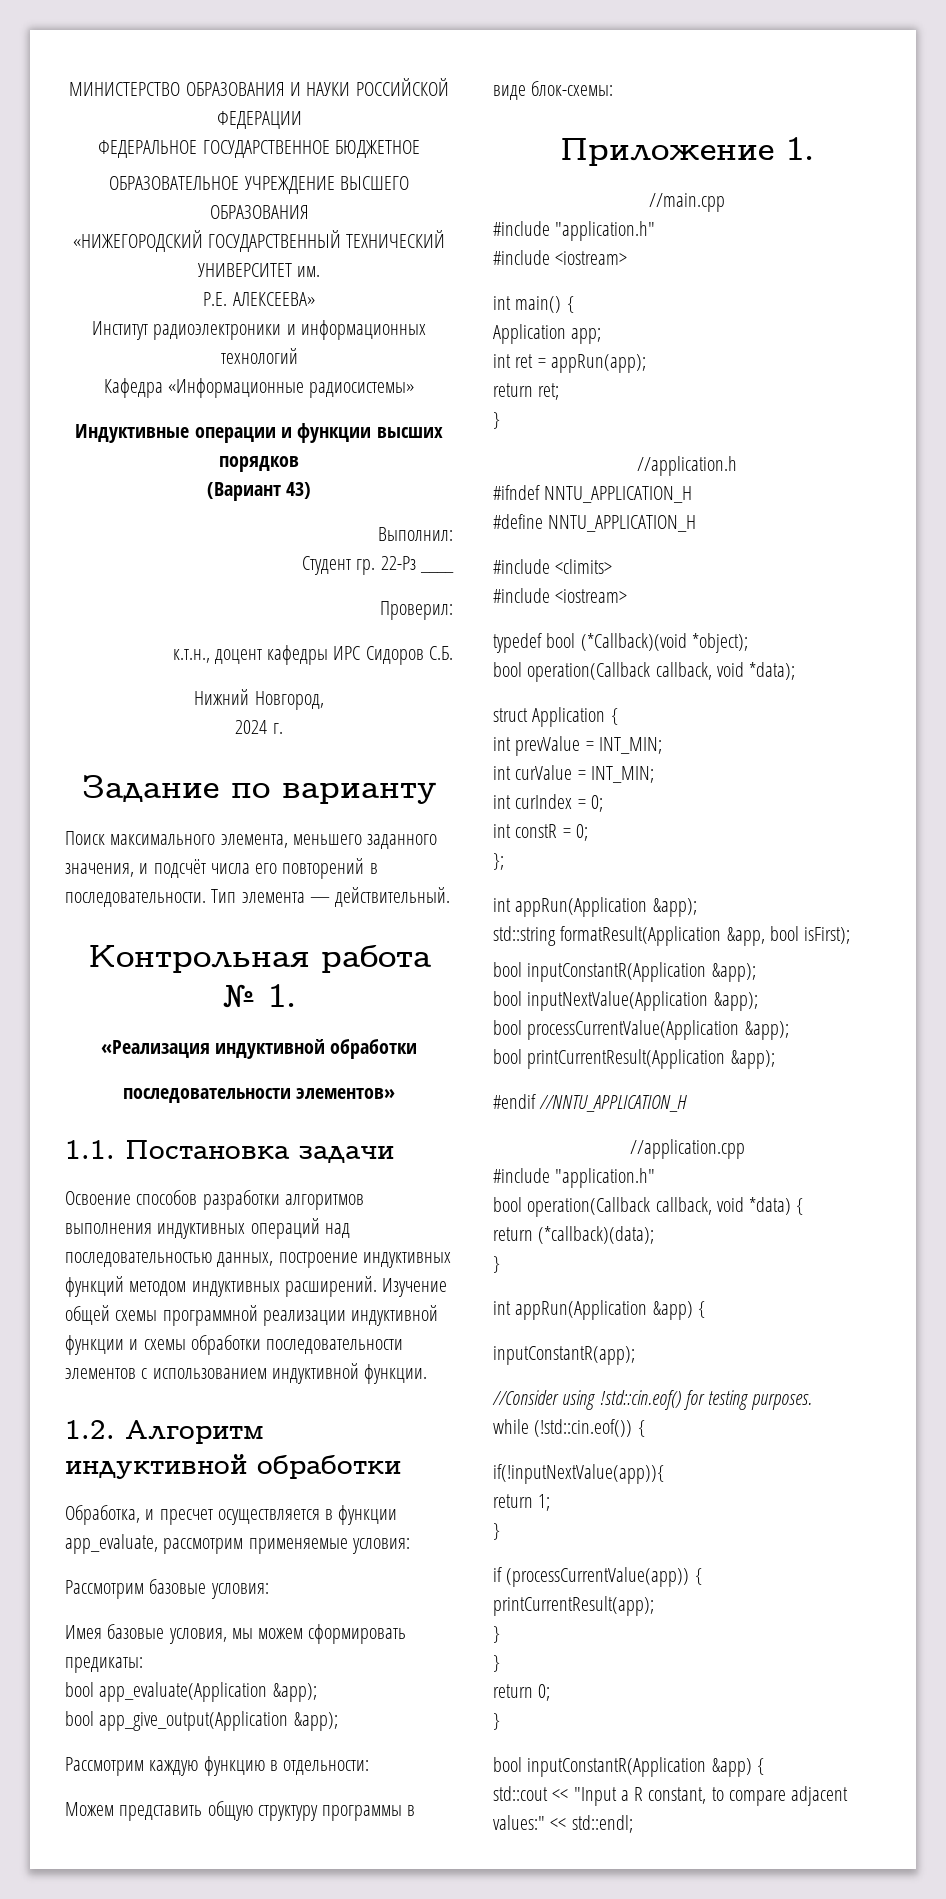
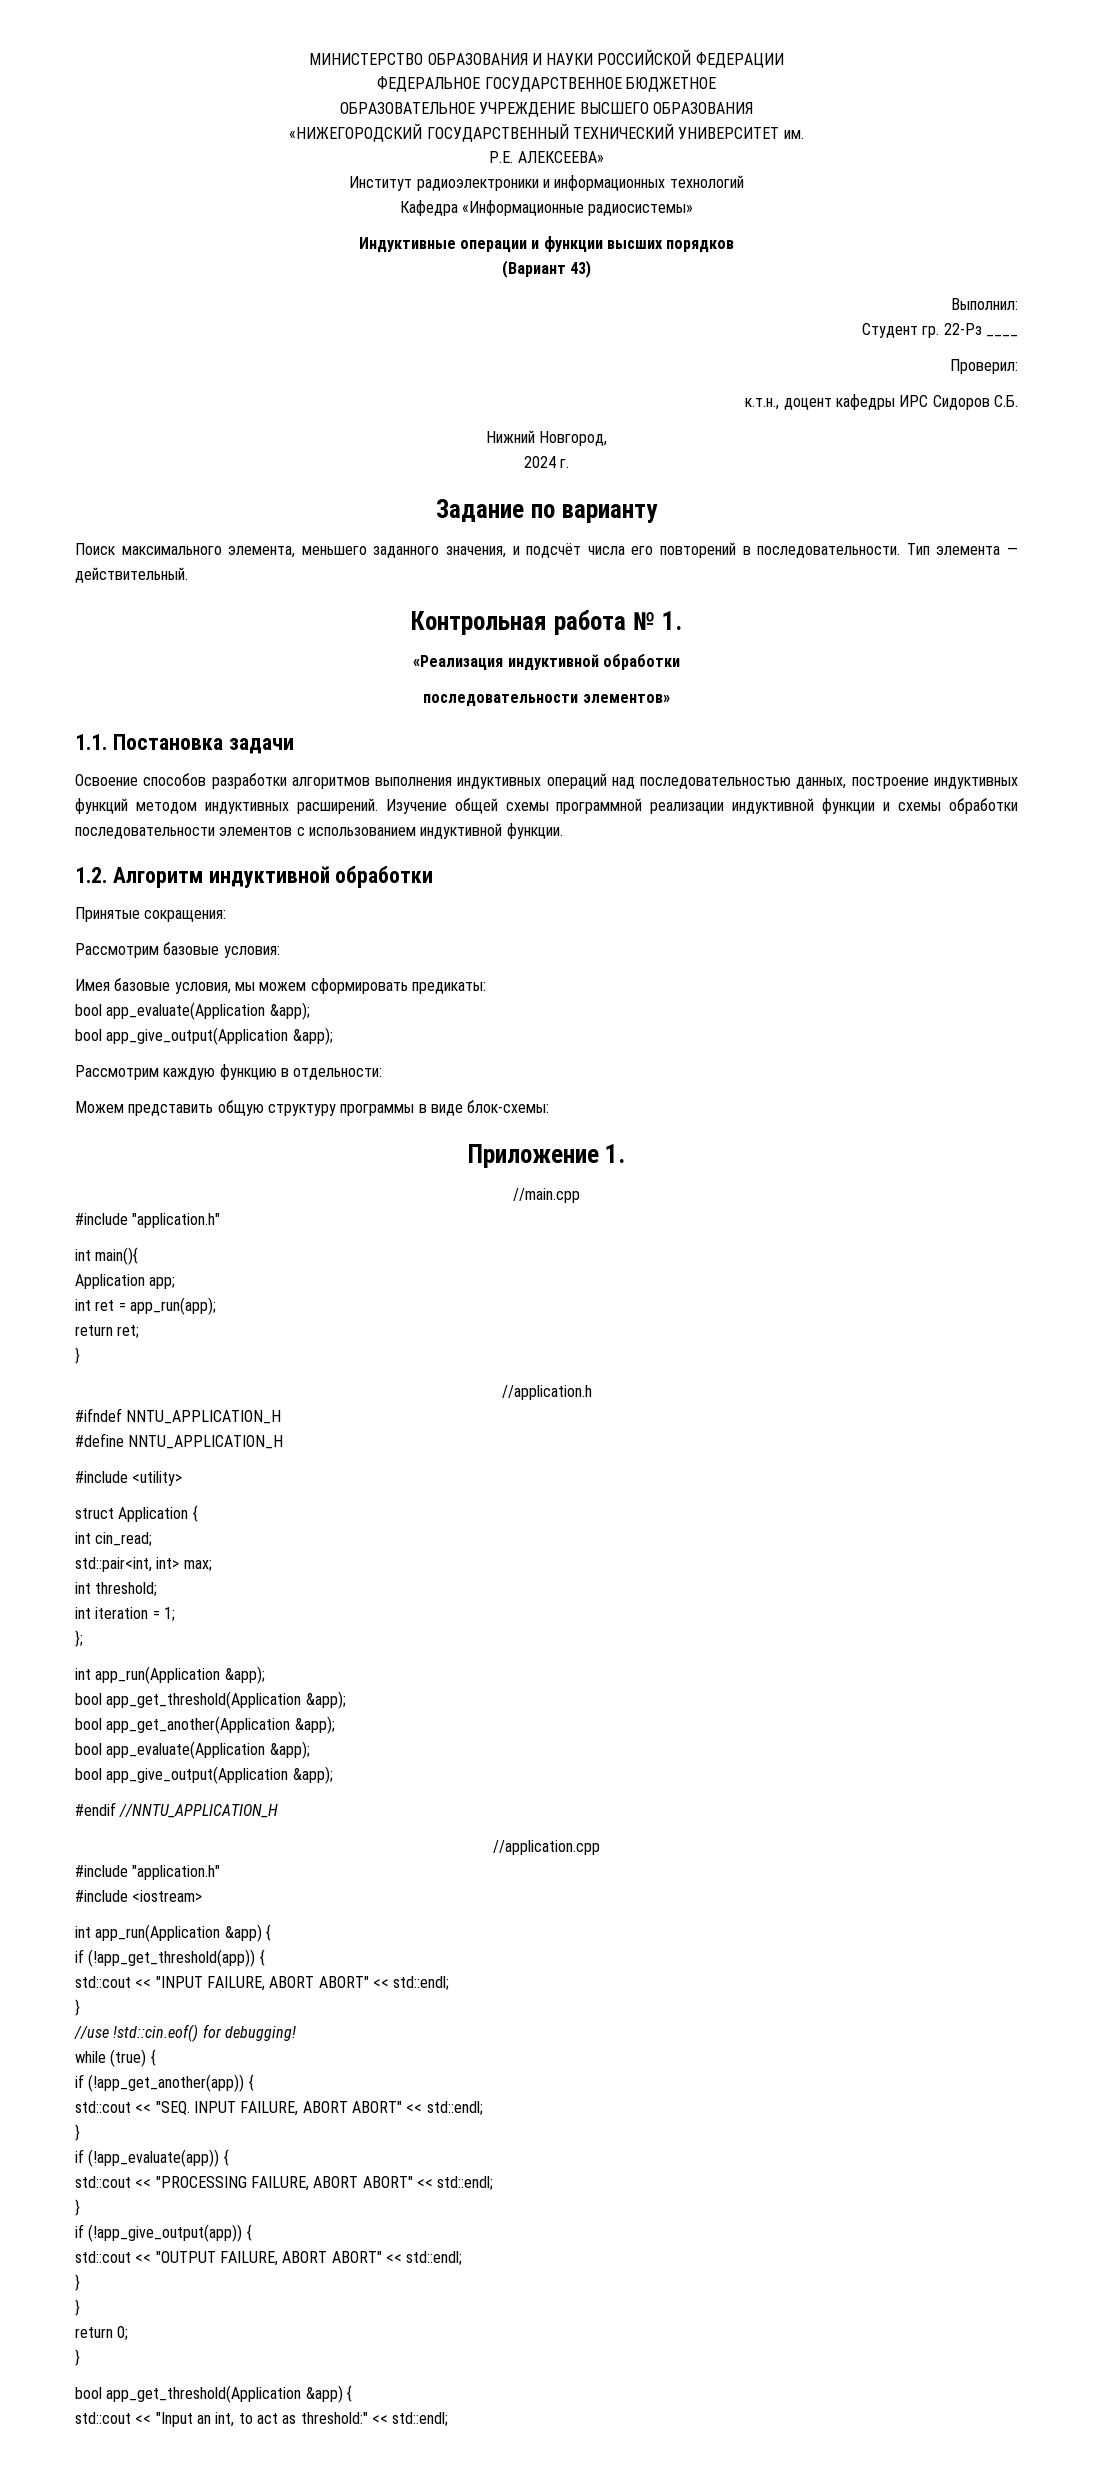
[65,1505,398,1525] [65,1534,410,1554] Обработка, и пресчет осуществляется в функции app_evaluate, рассмотрим применяемые условия: -> [75,907,227,922] Принятые сокращения:
[493,250,628,265] [493,296,574,313] // #include <iostream> // int main() { -> [75,1247,139,1265] // int main(){
[550,354,646,373] appRun(app); -> [129,1297,216,1315] app_run(app);
[555,559,613,574] [493,588,628,603] [493,633,748,653] [493,662,796,682] [493,707,618,727] [493,736,662,756] [493,765,654,783] [493,794,603,812] [493,824,588,841] [493,853,504,870] [493,897,697,917] [493,926,851,946] [493,962,756,982] [493,991,758,1011] [493,1020,789,1040] [493,1049,726,1069] <climits> // #include <iostream> // typedef bool (*Callback)(void *object); // bool operation(Callback callback, void *data); // struct Application { // int prevValue = INT_MIN; // int curValue = INT_MIN; // int curIndex = 0; // int constR = 0; // }; // int appRun(Application &app); // std::string formatResult(Application &app, bool isFirst); // bool inputConstantR(Application &app); // bool inputNextValue(Application &app); // bool processCurrentValue(Application &app); // bool printCurrentResult(Application -> [132,1471,183,1486] [75,1505,198,1522] [75,1532,153,1546] [75,1557,212,1572] [75,1582,158,1596] [75,1607,175,1621] [75,1630,83,1647] [75,1666,265,1684] [75,1691,346,1709] [75,1716,335,1734] [75,1741,310,1759] [75,1766,289,1784] <utility> // struct Application { // int cin_read; // std::pair<int, int> max; // int threshold; // int iteration = 1; // }; // int app_run(Application &app); // bool app_get_threshold(Application &app); // bool app_get_another(Application &app); // bool app_evaluate(Application &app); // bool app_give_output(Application
[493,1197,804,1217] [493,1226,655,1244] [493,1256,500,1273] [493,1300,705,1320] [493,1346,635,1365] [492,1390,813,1410] [493,1419,645,1437] [493,1464,664,1484] [493,1494,551,1511] [493,1523,500,1540] [493,1567,702,1587] [493,1596,654,1616] bool operation(Callback callback, void *data) { // return (*callback)(data); // } // int appRun(Application &app) { // inputConstantR(app); // //Consider using !std::cin.eof() for testing purposes. // while (!std::cin.eof()) { // if(!inputNextValue(app)){ // return 1; // } // if (processCurrentValue(app)) { // printCurrentResult(app); -> [75,1890,203,1902] [75,1924,271,1942] [75,1949,265,1967] [75,1976,450,1991] [75,1999,80,2016] [74,2024,296,2042] [75,2049,156,2067] [75,2074,254,2092] [75,2101,483,2116] [75,2124,80,2141] [75,2149,229,2167] [75,2176,494,2191] [75,2199,80,2216] [75,2224,252,2242] [75,2251,463,2266] #include <iostream> // int app_run(Application &app) { // if (!app_get_threshold(app)) { // std::cout << "INPUT FAILURE, ABORT ABORT" << std::endl; // } // //use !std::cin.eof() for debugging! // while (true) { // if (!app_get_another(app)) { // std::cout << "SEQ. INPUT FAILURE, ABORT ABORT" << std::endl; // } // if (!app_evaluate(app)) { // std::cout << "PROCESSING FAILURE, ABORT ABORT" << std::endl; // } // if (!app_give_output(app)) { // std::cout << "OUTPUT FAILURE, ABORT ABORT" << std::endl;
[527,1757,707,1777] inputConstantR(Application -> [106,2385,302,2403] app_get_threshold(Application
[620,1786,849,1806] [493,1815,545,1830] a R constant, to compare adjacent values:" -> [196,2412,368,2427] an int, to act as threshold:"

